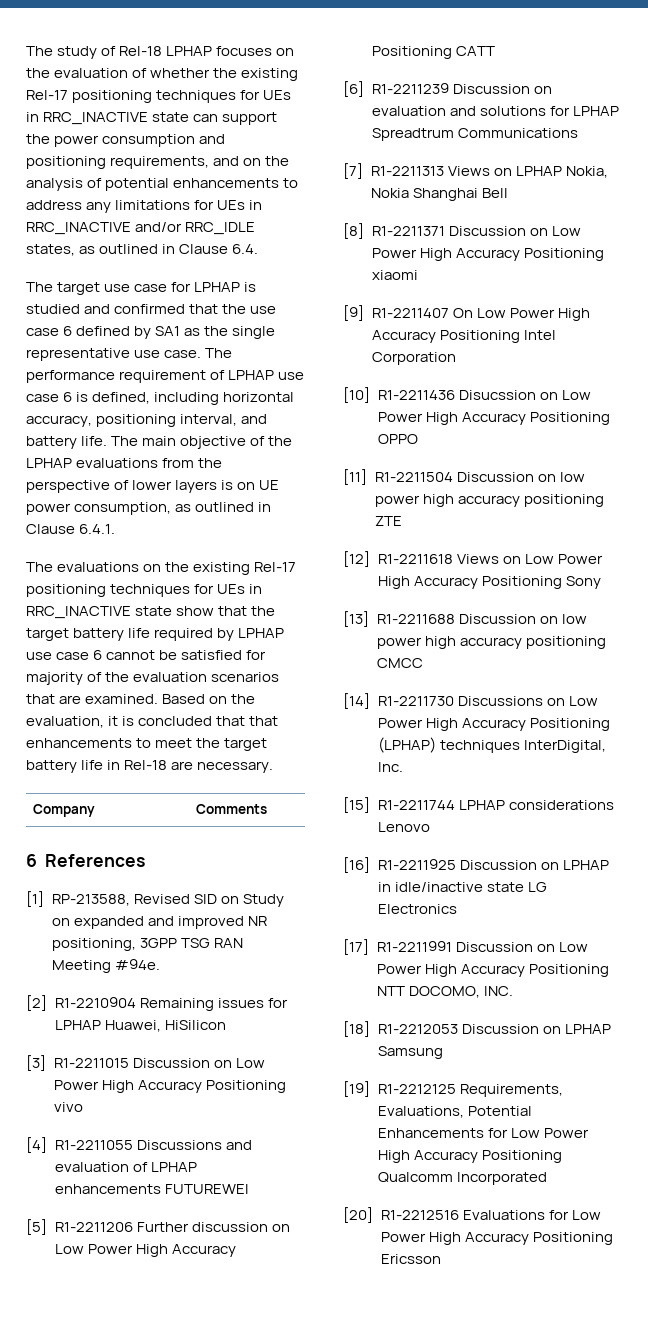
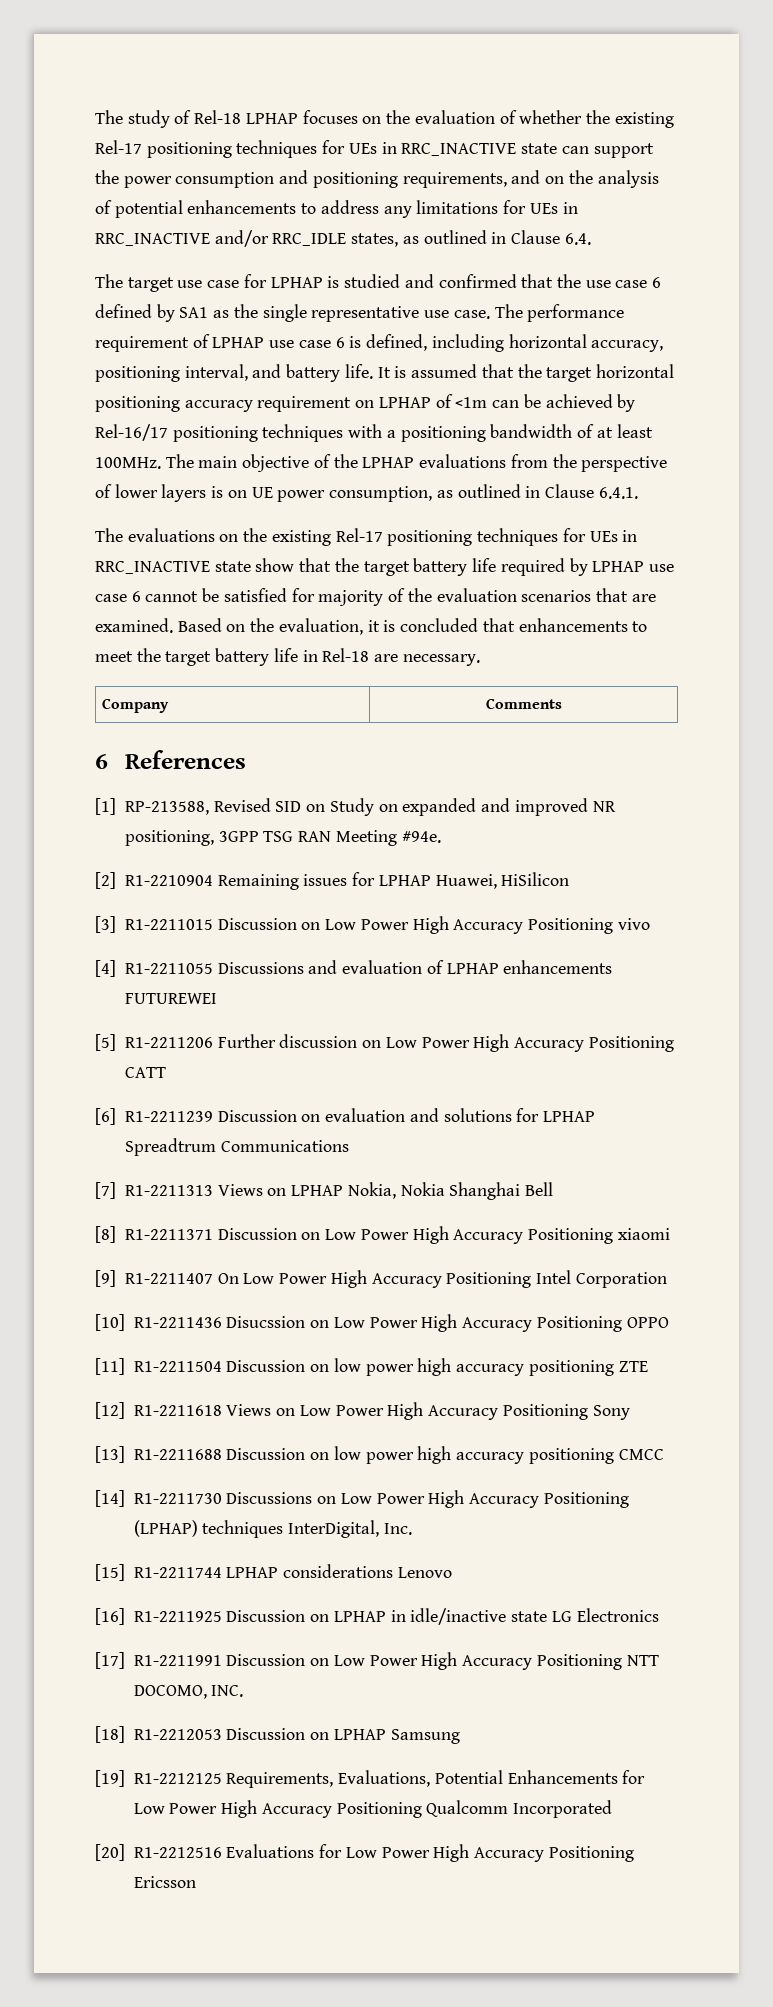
(108, 441) none -> [377,364,674,382] [95,394,636,412] [95,424,653,442] [95,457,161,469] It is assumed that the target horizontal positioning accuracy requirement on LPHAP of <1m can be achieved by Rel-16/17 positioning techniques with a positioning bandwidth of at least 100MHz.
[249,716,279,726] that -> (515, 625) none

